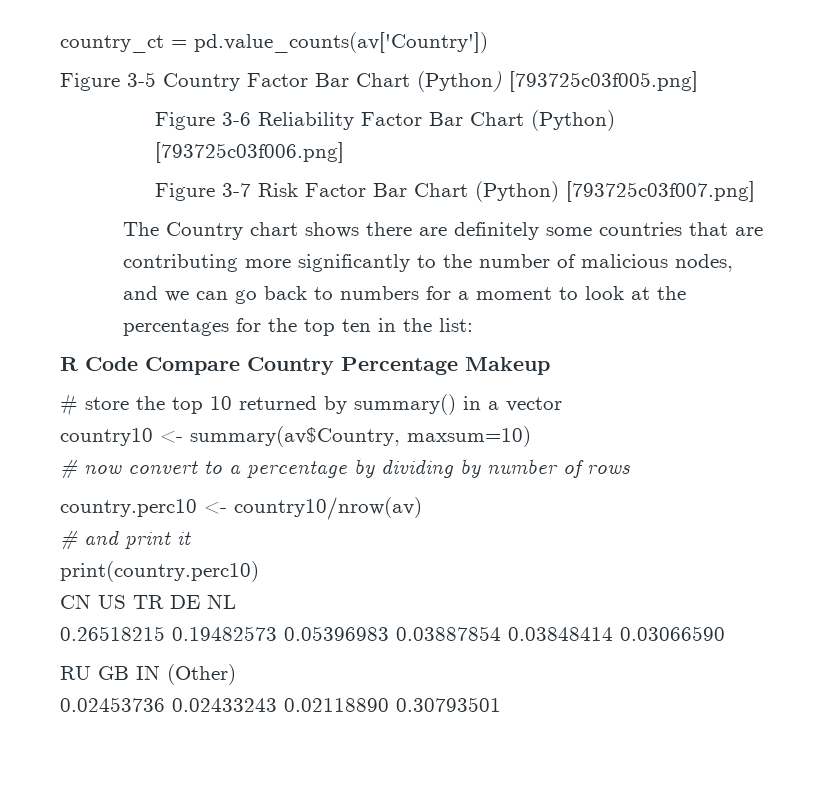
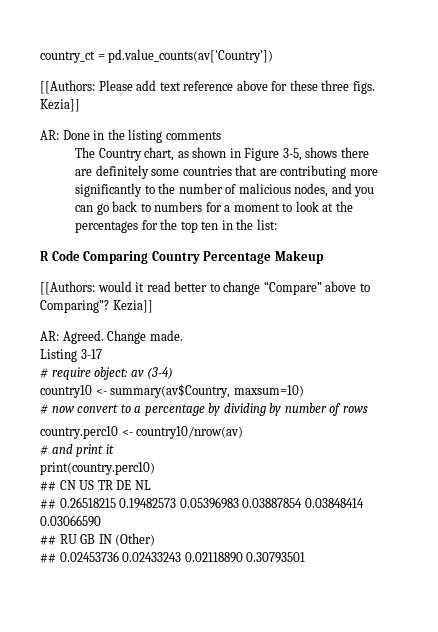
[60,71,698,92] [154,110,615,131] [154,142,344,163] [154,181,755,202] [123,222,299,240] Figure 3-5 Country Factor Bar Chart (Python) [793725c03f005.png] // Figure 3-6 Reliability Factor Bar Chart (Python) [793725c03f006.png] // Figure 3-7 Risk Factor Bar Chart (Python) [793725c03f007.png] // The Country chart -> [40,80,375,94] [40,99,80,112] [40,129,221,143] [75,147,302,161] [[Authors: Please add text reference above for these three figs. Kezia]] // AR: Done in the listing comments // The Country chart, as shown in Figure 3-5,
[165,291,190,302] we -> [354,187,375,197] you
[145,357,240,375] Compare -> [83,251,149,264] Comparing
[60,393,562,416] # store the top 10 returned by summary() in a vector -> [40,281,370,295] [40,300,153,313] [40,330,183,344] [40,349,102,362] [40,367,174,380] [[Authors: would it read better to change “Compare” above to Comparing”? Kezia]] // AR: Agreed. Change made. // Listing 3-17 // # require object: av (3-4)
(259, 571) none -> [40,481,56,491] ##
(236, 601) none -> [40,499,56,509] ##
(725, 633) none -> [40,535,56,545] ##
(236, 674) none -> [40,553,56,563] ##

